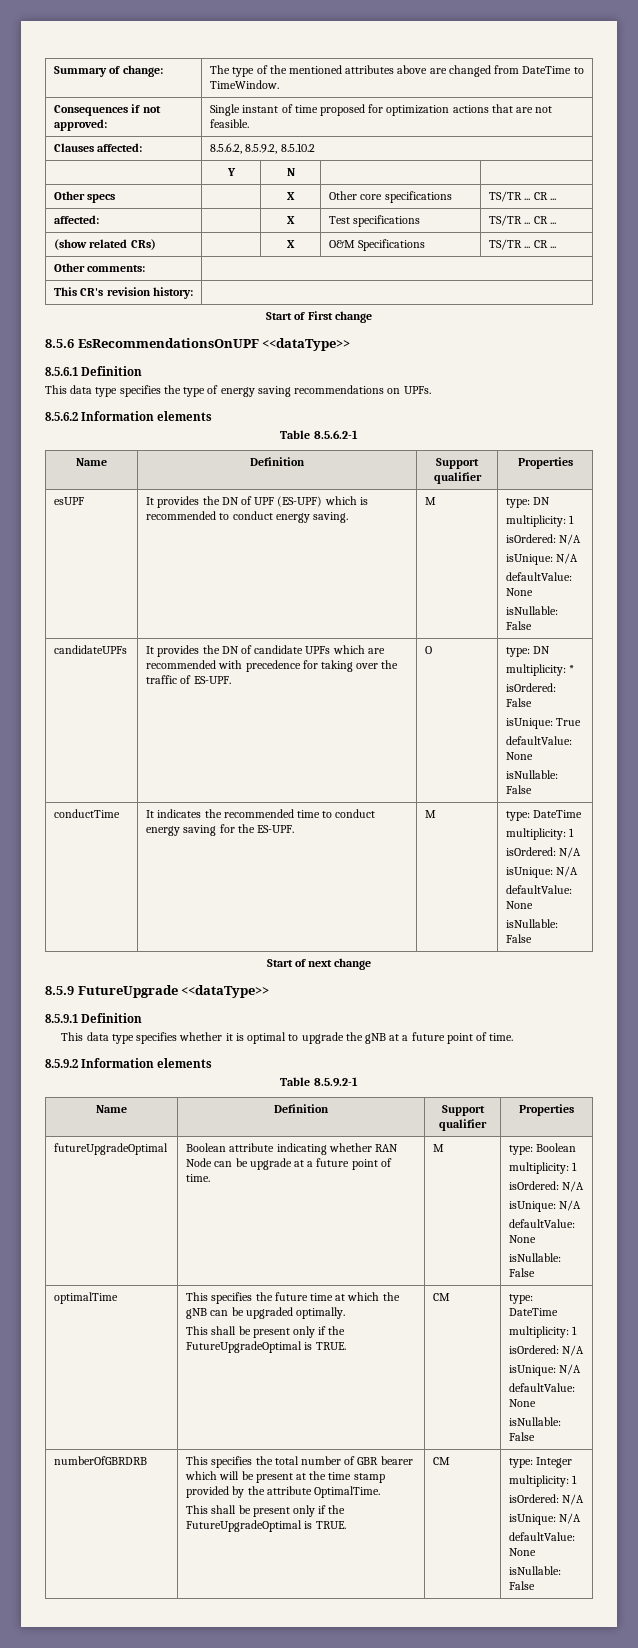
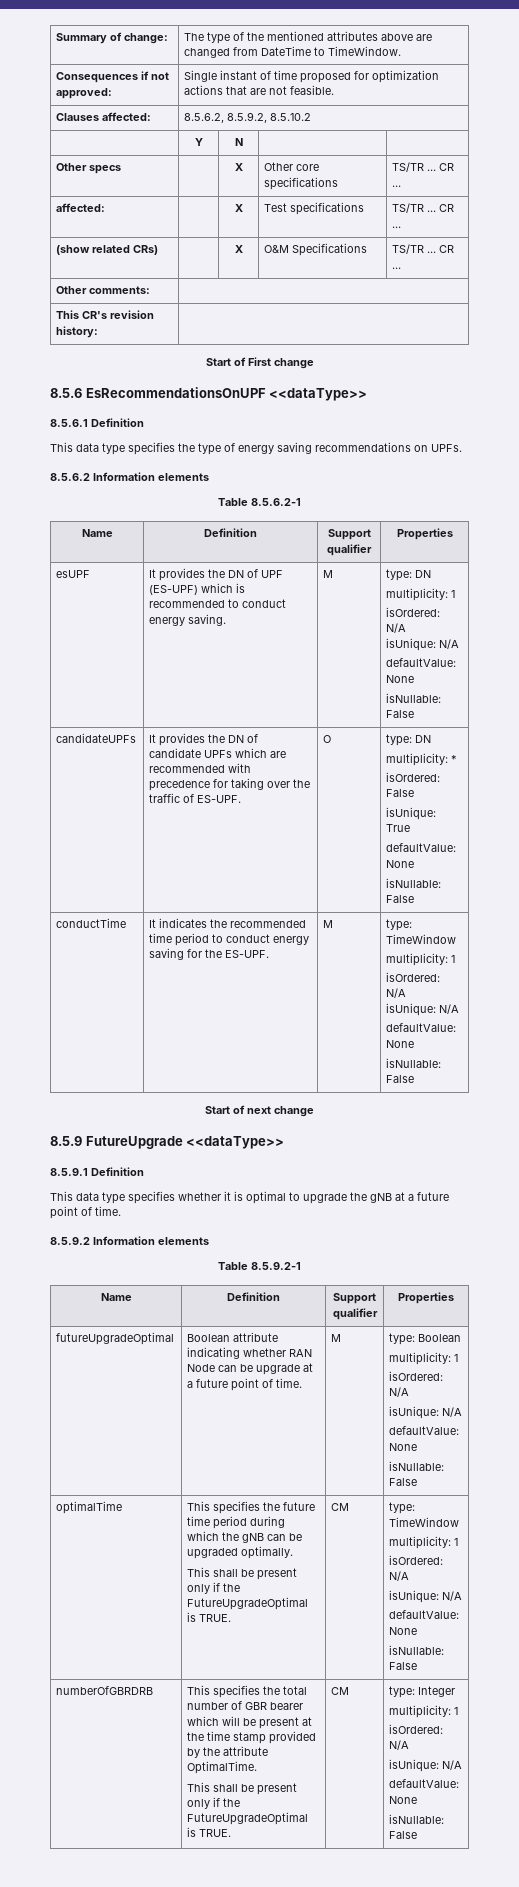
(320, 814) none -> [175,933,210,946] period
[533,810,583,818] DateTime -> [386,934,457,944] TimeWindow
[335,1294,346,1301] at -> [213,1516,286,1529] period during
[509,1308,559,1316] DateTime -> [389,1517,460,1527] TimeWindow

